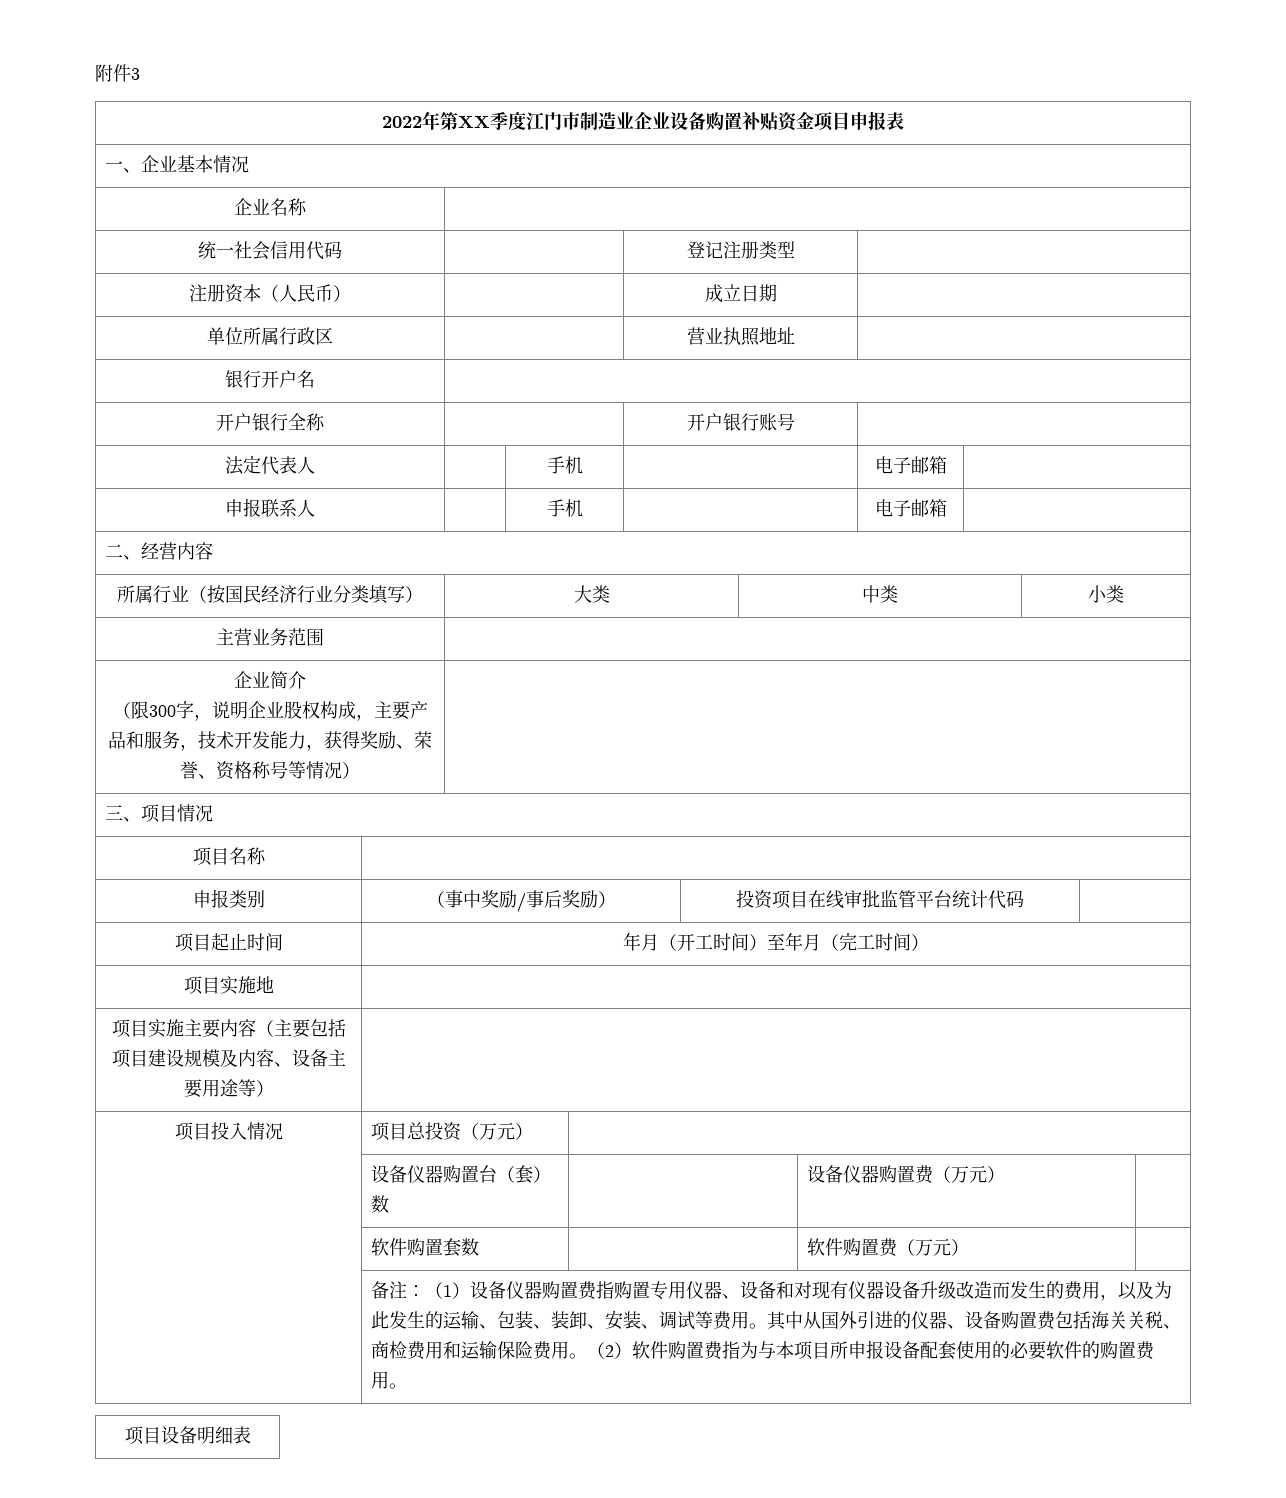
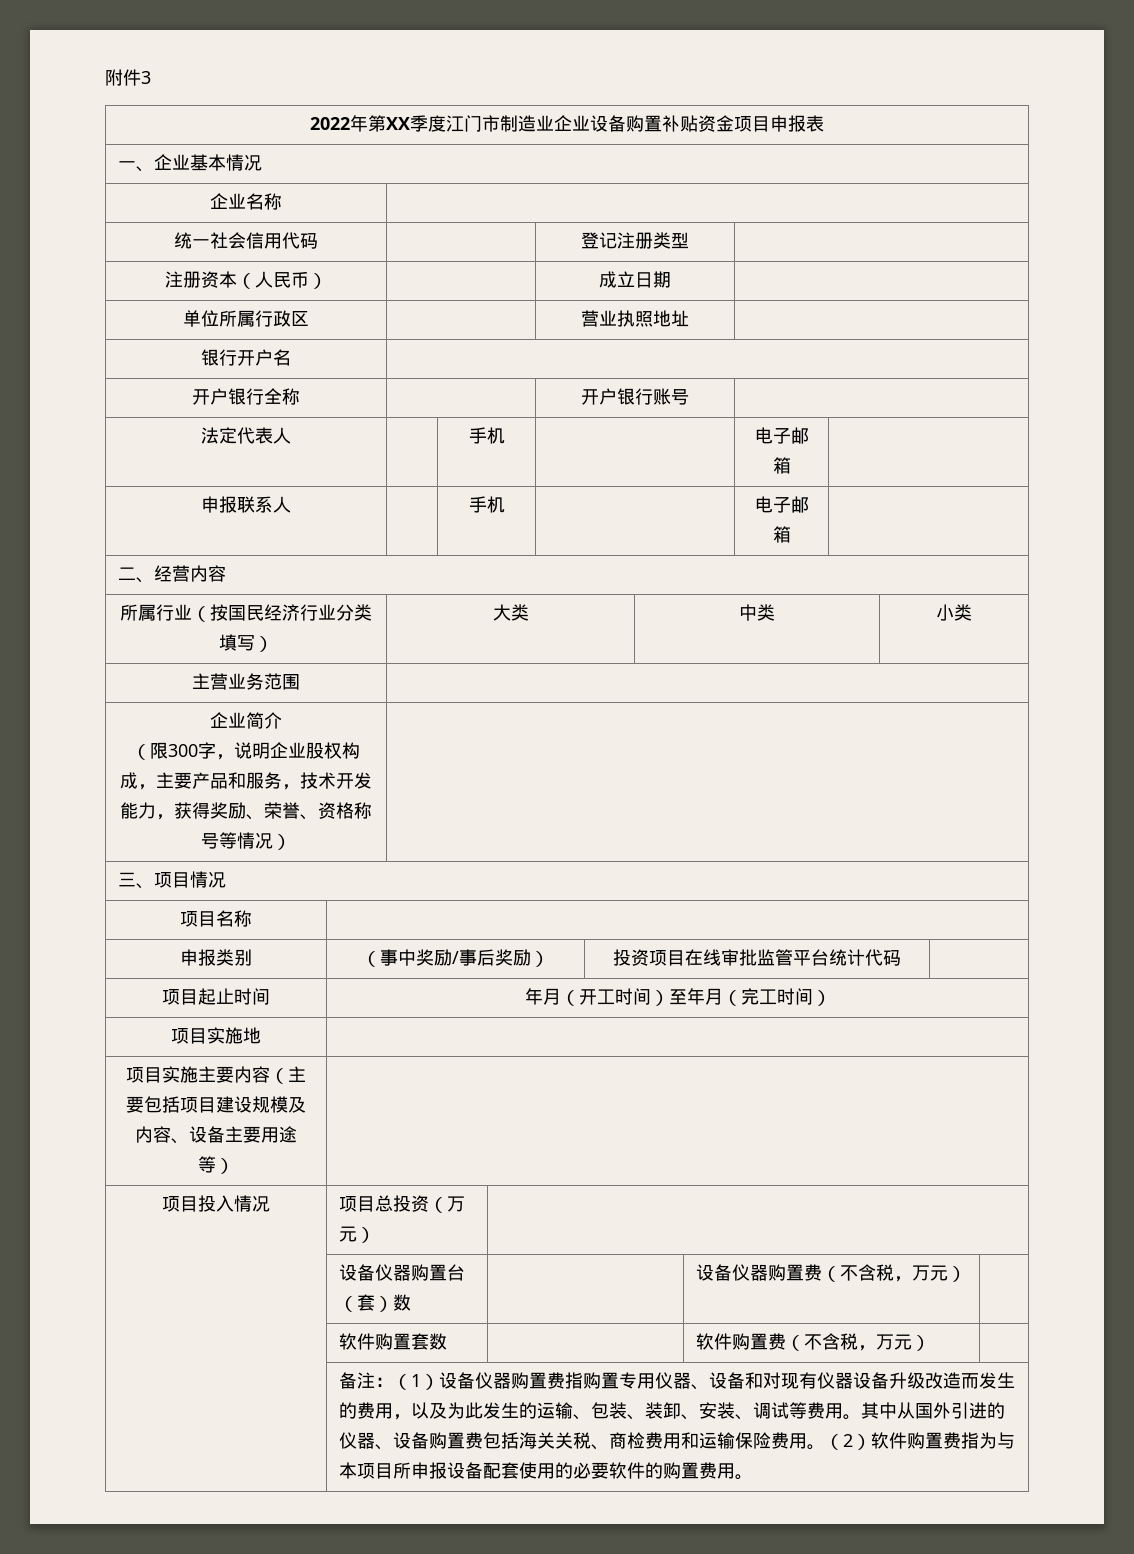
(951, 1174) none -> [840,1264,913,1282] 不含税，
(915, 1247) none -> [804,1333,877,1351] 不含税，
[124,1426,251,1445] // 项目设备明细表 -> (754, 1477) none

